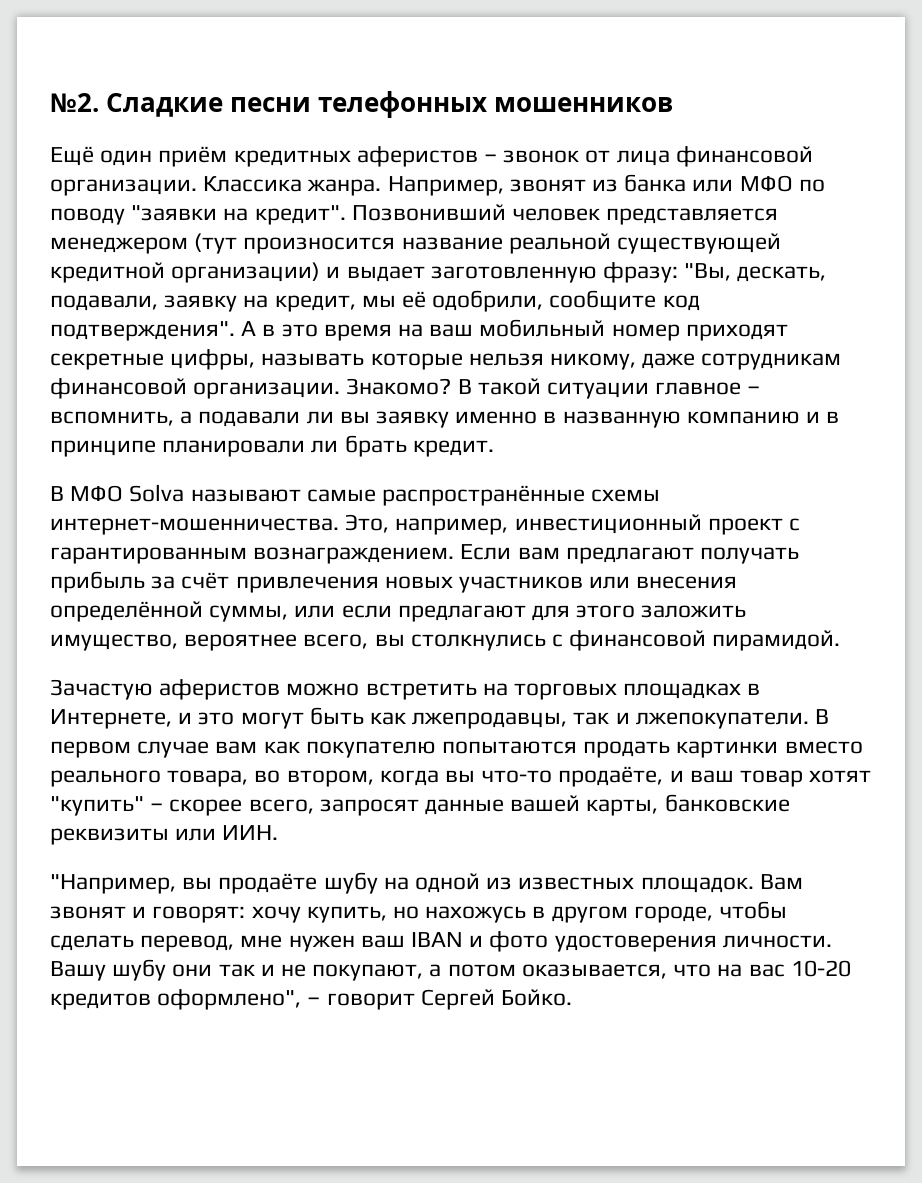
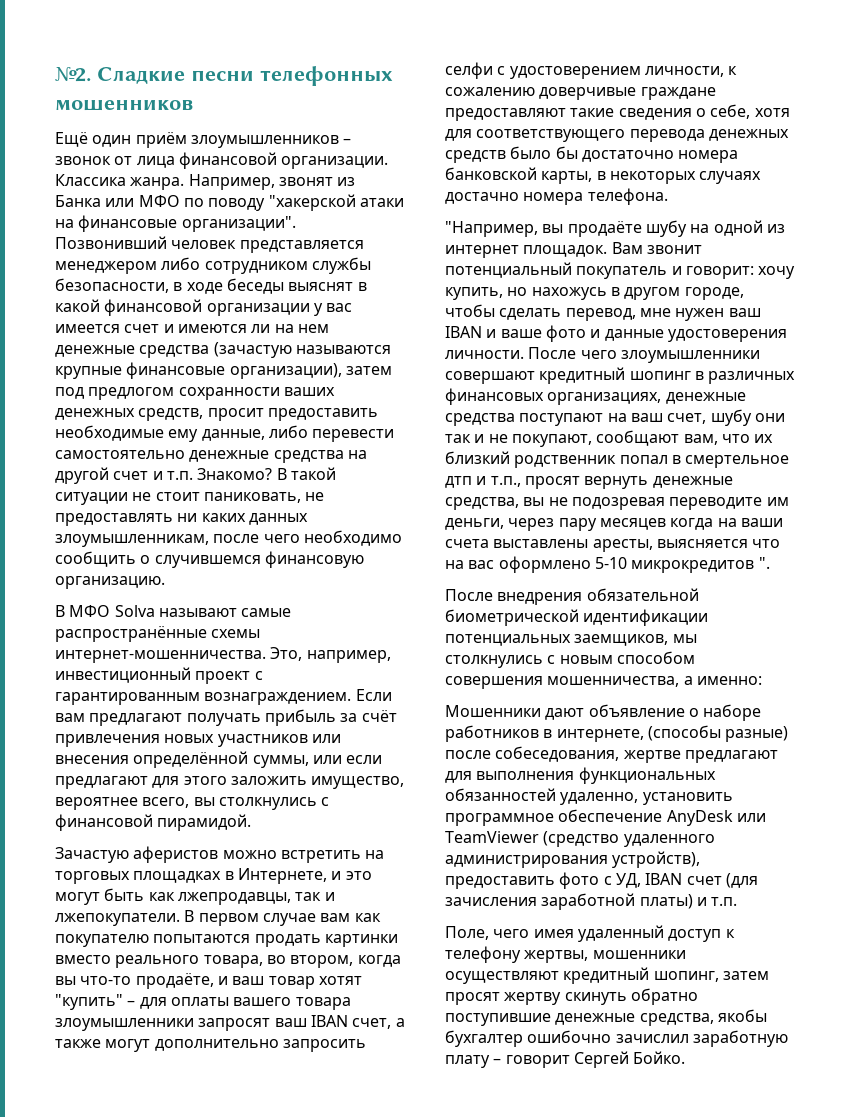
[233,146,478,167] кредитных аферистов -> [190,135,339,148] злоумышленников
[624,174,687,192] банка -> [55,195,101,207] Банка
[131,204,779,225] [50,233,782,254] [50,262,827,283] [50,290,700,312] [50,319,788,341] [50,349,842,370] [50,378,761,399] [50,411,840,428] [50,435,494,457] "заявки на кредит". Позвонивший человек представляется менеджером (тут произносится название реальной существующей кредитной организации) и выдает заготовленную фразу: "Вы, дескать, подавали, заявку на кредит, мы её одобрили, сообщите код подтверждения". А в это время на ваш мобильный номер приходят секретные цифры, называть которые нельзя никому, даже сотрудникам финансовой организации. Знакомо? В такой ситуации главное – вспомнить, а подавали ли вы заявку именно в названную компанию и в принципе планировали ли брать кредит. -> [268,194,404,211] [55,215,296,232] [55,236,364,253] [55,257,371,274] [55,278,367,294] [55,299,353,316] [55,324,329,333] [55,342,391,358] [55,362,392,379] [55,387,335,400] [55,408,378,421] [55,425,395,442] [55,450,367,463] [55,467,336,484] [55,492,325,505] [55,513,308,526] [55,530,402,547] [55,551,364,568] [55,576,165,589] "хакерской атаки на финансовые организации". Позвонивший человек представляется менеджером либо сотрудником службы безопасности, в ходе беседы выяснят в какой финансовой организации у вас имеется счет и имеются ли на нем денежные средства (зачастую называются крупные финансовые организации), затем под предлогом сохранности ваших денежных средств, просит предоставить необходимые ему данные, либо перевести самостоятельно денежные средства на другой счет и т.п. Знакомо? В такой ситуации не стоит паниковать, не предоставлять ни каких данных злоумышленникам, после чего необходимо сообщить о случившемся финансовую организацию.
[169,794,790,816] [50,825,279,845] скорее всего, запросят данные вашей карты, банковские реквизиты или ИИН. -> [139,997,351,1010] [55,1015,405,1031] [55,1039,366,1052] [445,62,738,79] [445,87,716,100] [445,104,790,121] [445,129,789,142] [445,146,739,163] [445,167,762,184] [445,188,668,205] для оплаты вашего товара злоумышленники запросят ваш IBAN счет, а также могут дополнительно запросить селфи с удостоверением личности, к сожалению доверчивые граждане предоставляют такие сведения о себе, хотя для соответствующего перевода денежных средств было бы достаточно номера банковской карты, в некоторых случаях достачно номера телефона.
[518,877,635,890] известных -> [445,245,519,258] интернет
[50,906,246,923] звонят и говорят: -> [646,245,702,254] [445,262,754,279] звонит потенциальный покупатель и говорит:
[489,931,832,952] [50,961,106,981] фото удостоверения личности. Вашу -> [500,325,787,342] [445,347,760,363] [445,367,796,384] [445,388,746,405] [445,413,707,426] ваше фото и данные удостоверения личности. После чего злоумышленники совершают кредитный шопинг в различных финансовых организациях, денежные средства поступают на ваш счет,
[429,960,851,979] [50,989,302,1010] а потом оказывается, что на вас 10-20 кредитов оформлено", -> [596,430,774,446] [445,451,790,468] [445,476,733,489] [445,497,789,510] [445,518,783,531] [445,539,781,552] [445,556,770,573] [445,588,699,605] [445,609,709,626] [445,634,697,646] [445,651,695,668] [445,676,762,689] [445,704,762,721] [445,725,789,742] [445,746,778,763] [445,767,716,784] [445,788,733,805] [445,809,766,826] [445,831,715,847] [445,851,701,868] [445,872,758,889] [445,893,738,910] [445,925,735,942] [445,946,686,963] [445,967,769,984] [445,988,698,1005] [445,1009,767,1026] [445,1030,788,1047] [445,1055,490,1068] сообщают вам, что их близкий родственник попал в смертельное дтп и т.п., просят вернуть денежные средства, вы не подозревая переводите им деньги, через пару месяцев когда на ваши счета выставлены аресты, выясняется что на вас оформлено 5-10 микрокредитов ". // После внедрения обязательной биометрической идентификации потенциальных заемщиков, мы столкнулись с новым способом совершения мошенничества, а именно: // Мошенники дают объявление о наборе работников в интернете, (способы разные) после собеседования, жертве предлагают для выполнения функциональных обязанностей удаленно, установить программное обеспечение AnyDesk или TeamViewer (средство удаленного администрирования устройств), предоставить фото с УД, IBAN счет (для зачисления заработной платы) и т.п. // Поле, чего имея удаленный доступ к телефону жертвы, мошенники осуществляют кредитный шопинг, затем просят жертву скинуть обратно поступившие денежные средства, якобы бухгалтер ошибочно зачислил заработную плату

